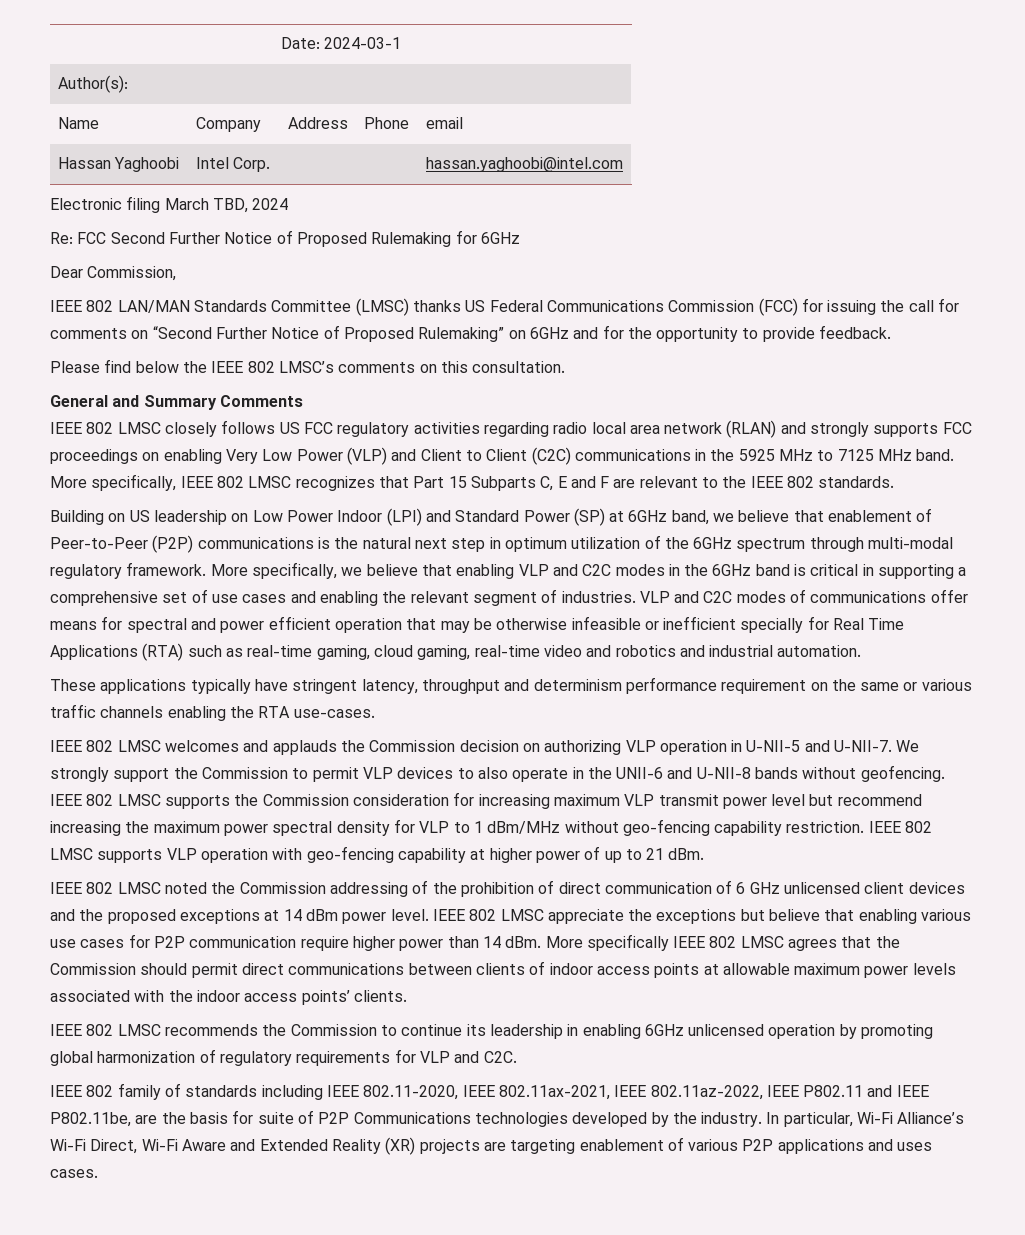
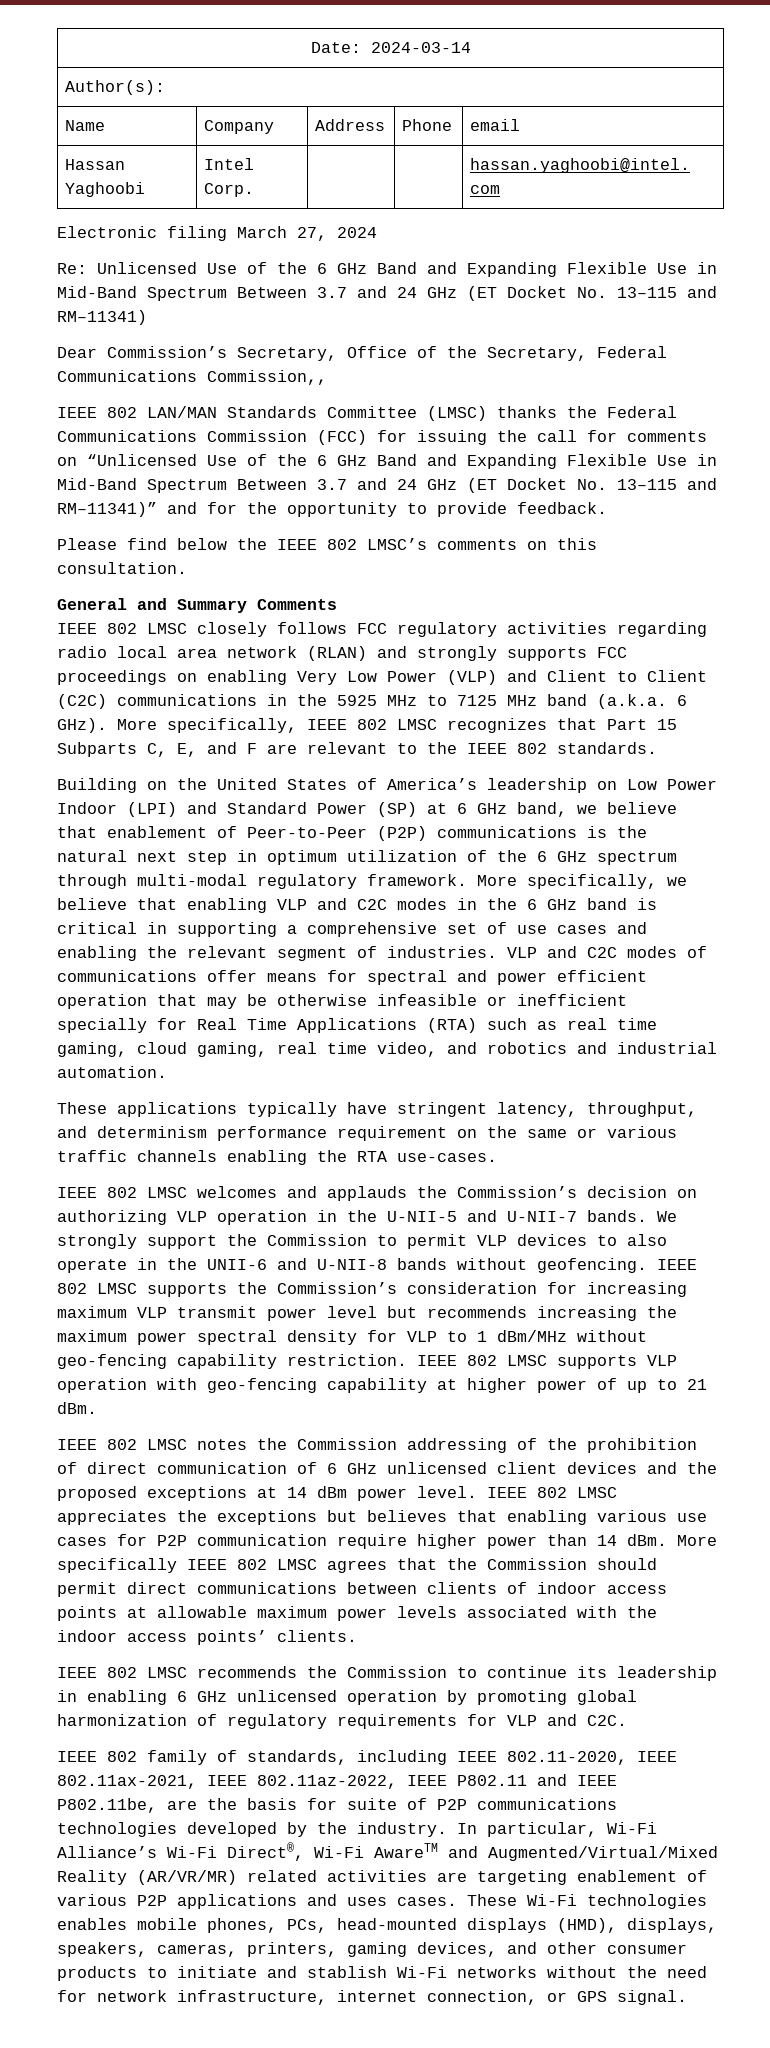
[324,37,402,49] 2024-03-1 -> [370,42,471,53] 2024-03-14
[212,198,248,213] TBD, -> [297,227,327,241] 27,
[77,230,520,247] [50,266,177,281] FCC Second Further Notice of Proposed Rulemaking for 6GHz // Dear Commission, -> [97,262,717,277] [57,286,717,301] [57,310,147,325] [57,346,667,361] [57,370,327,385] Unlicensed Use of the 6 GHz Band and Expanding Flexible Use in Mid-Band Spectrum Between 3.7 and 24 GHz (ET Docket No. 13–115 and RM–11341) // Dear Commission’s Secretary, Office of the Secretary, Federal Communications Commission,,
[465,300,486,312] US -> [567,406,597,418] the
[152,325,569,342] “Second Further Notice of Proposed Rulemaking” on 6GHz -> [87,454,717,469] [57,478,717,493] [57,502,157,517] “Unlicensed Use of the 6 GHz Band and Expanding Flexible Use in Mid-Band Spectrum Between 3.7 and 24 GHz (ET Docket No. 13–115 and RM–11341)”
[279,422,300,434] US -> (347, 628) none
[916,449,955,461] band. -> [547,694,687,709] [57,718,107,733] band (a.k.a. 6 GHz).
[557,476,567,488] E -> [177,743,197,757] E,
[129,510,150,522] US -> [177,778,477,790] the United States of America’s
[628,510,668,522] 6GHz -> [457,803,507,814] 6 GHz
[693,537,733,549] 6GHz -> [537,851,587,862] 6 GHz
[712,564,752,576] 6GHz -> [527,899,577,910] 6 GHz
[247,645,313,657] real-time -> [567,1018,657,1030] real time
[474,645,582,657] real-time video -> [277,1042,437,1057] real time video,
[421,679,500,694] throughput -> [587,1102,697,1117] throughput,
[369,740,456,752] Commission -> [457,1186,577,1198] Commission’s
(743, 746) none -> [347,1210,377,1222] the
[834,740,893,752] U-NII-7. -> [507,1210,647,1222] U-NII-7 bands.
[262,794,349,806] Commission -> [277,1282,397,1294] Commission’s
[837,794,922,806] recommend -> [427,1306,527,1318] recommends
[164,882,207,894] noted -> [197,1439,247,1450] notes
[547,909,624,924] appreciate -> [57,1510,167,1525] appreciates
[769,909,821,921] believe -> [367,1510,447,1522] believes
[644,1024,684,1036] 6GHz -> [177,1691,227,1702] 6 GHz
[185,1085,258,1097] standards -> [247,1750,347,1765] standards,
[353,1112,471,1124] Communications -> [477,1798,617,1810] communications
[90,1137,480,1155] Direct, Wi-Fi Aware and Extended Reality (XR) projects -> [227,1842,718,1861] [57,1870,427,1885] Direct®, Wi-Fi AwareTM and Augmented/Virtual/Mixed Reality (AR/VR/MR) related activities
(98, 1173) none -> [467,1894,707,1909] [57,1918,717,1933] [57,1942,687,1957] [57,1966,707,1981] [57,1990,687,2005] These Wi-Fi technologies enables mobile phones, PCs, head-mounted displays (HMD), displays, speakers, cameras, printers, gaming devices, and other consumer products to initiate and stablish Wi-Fi networks without the need for network infrastructure, internet connection, or GPS signal.

